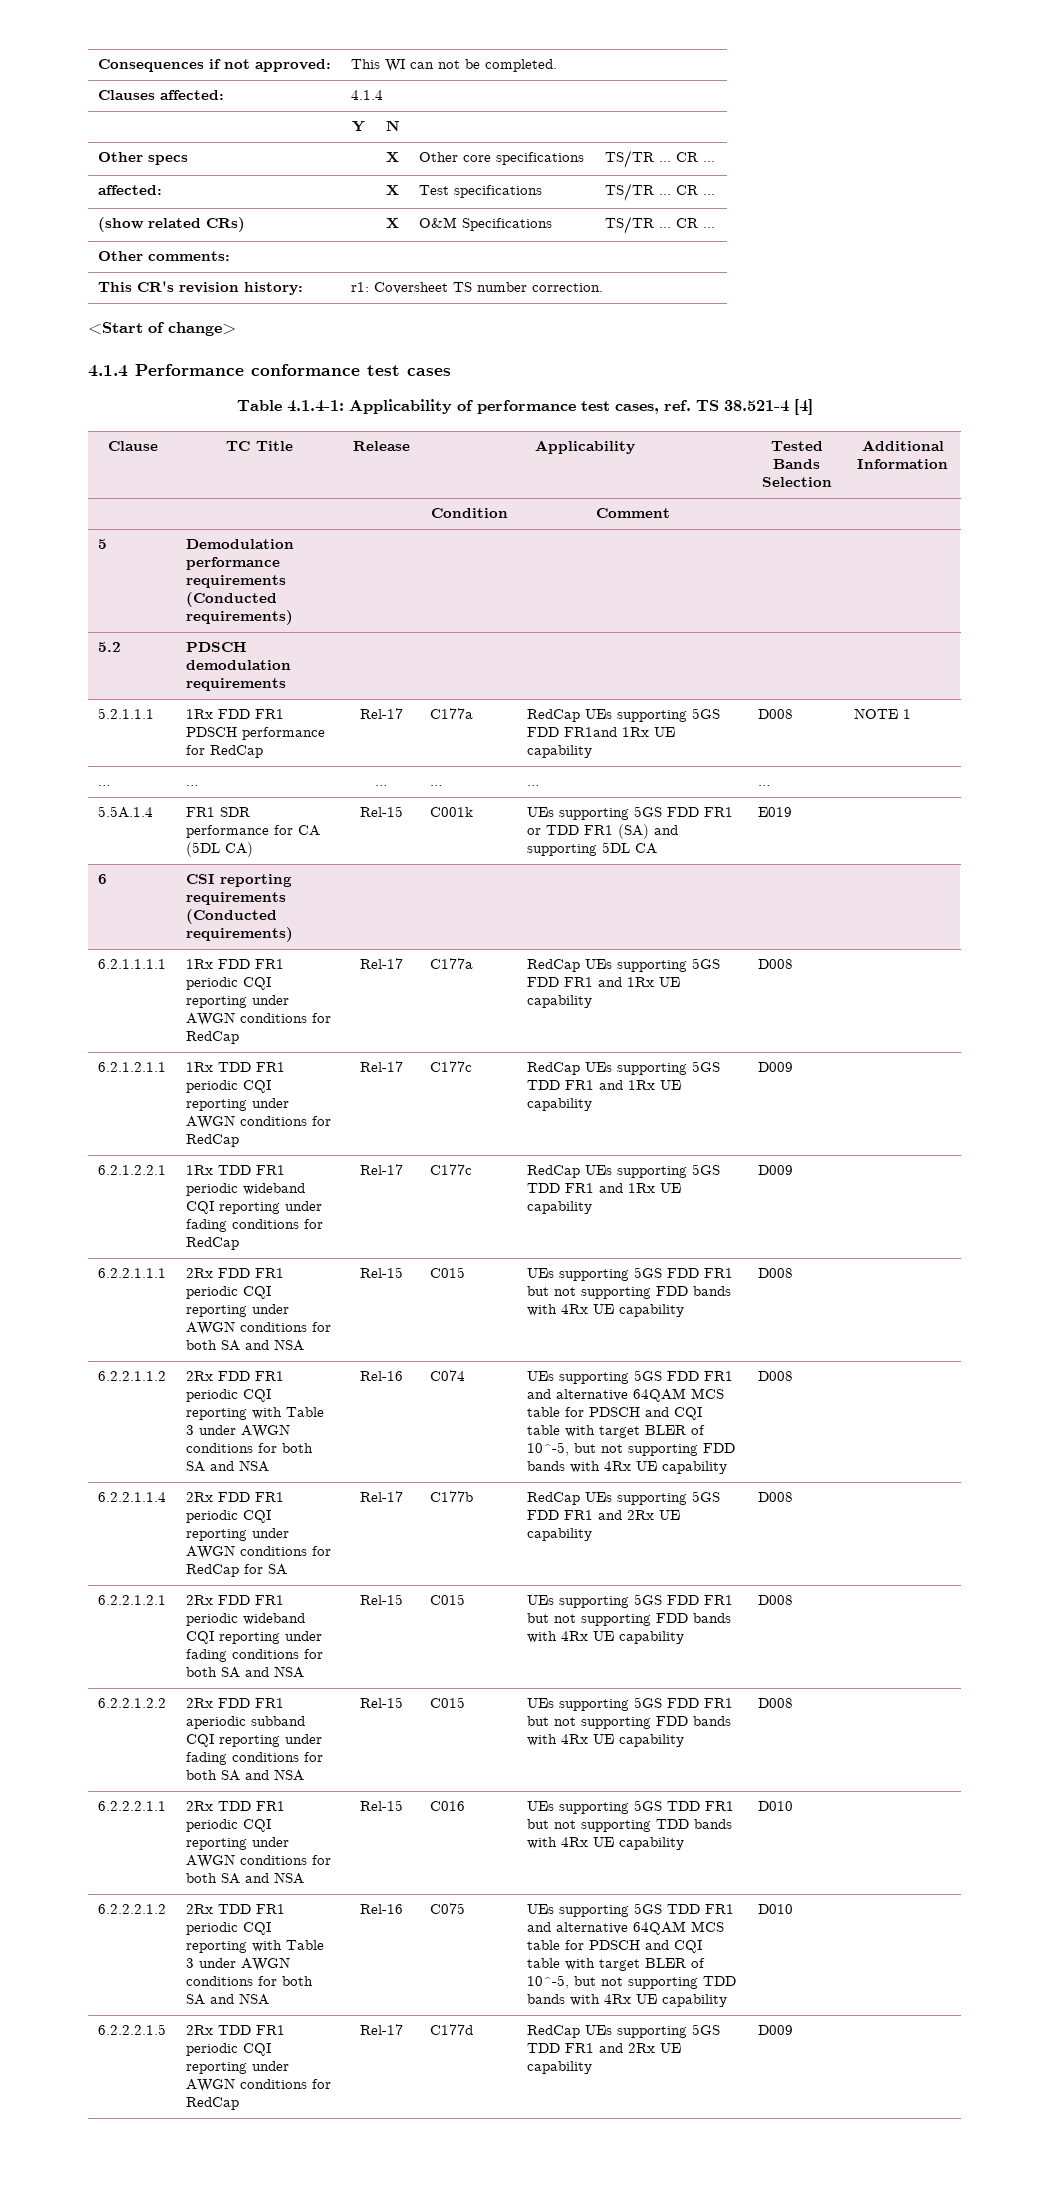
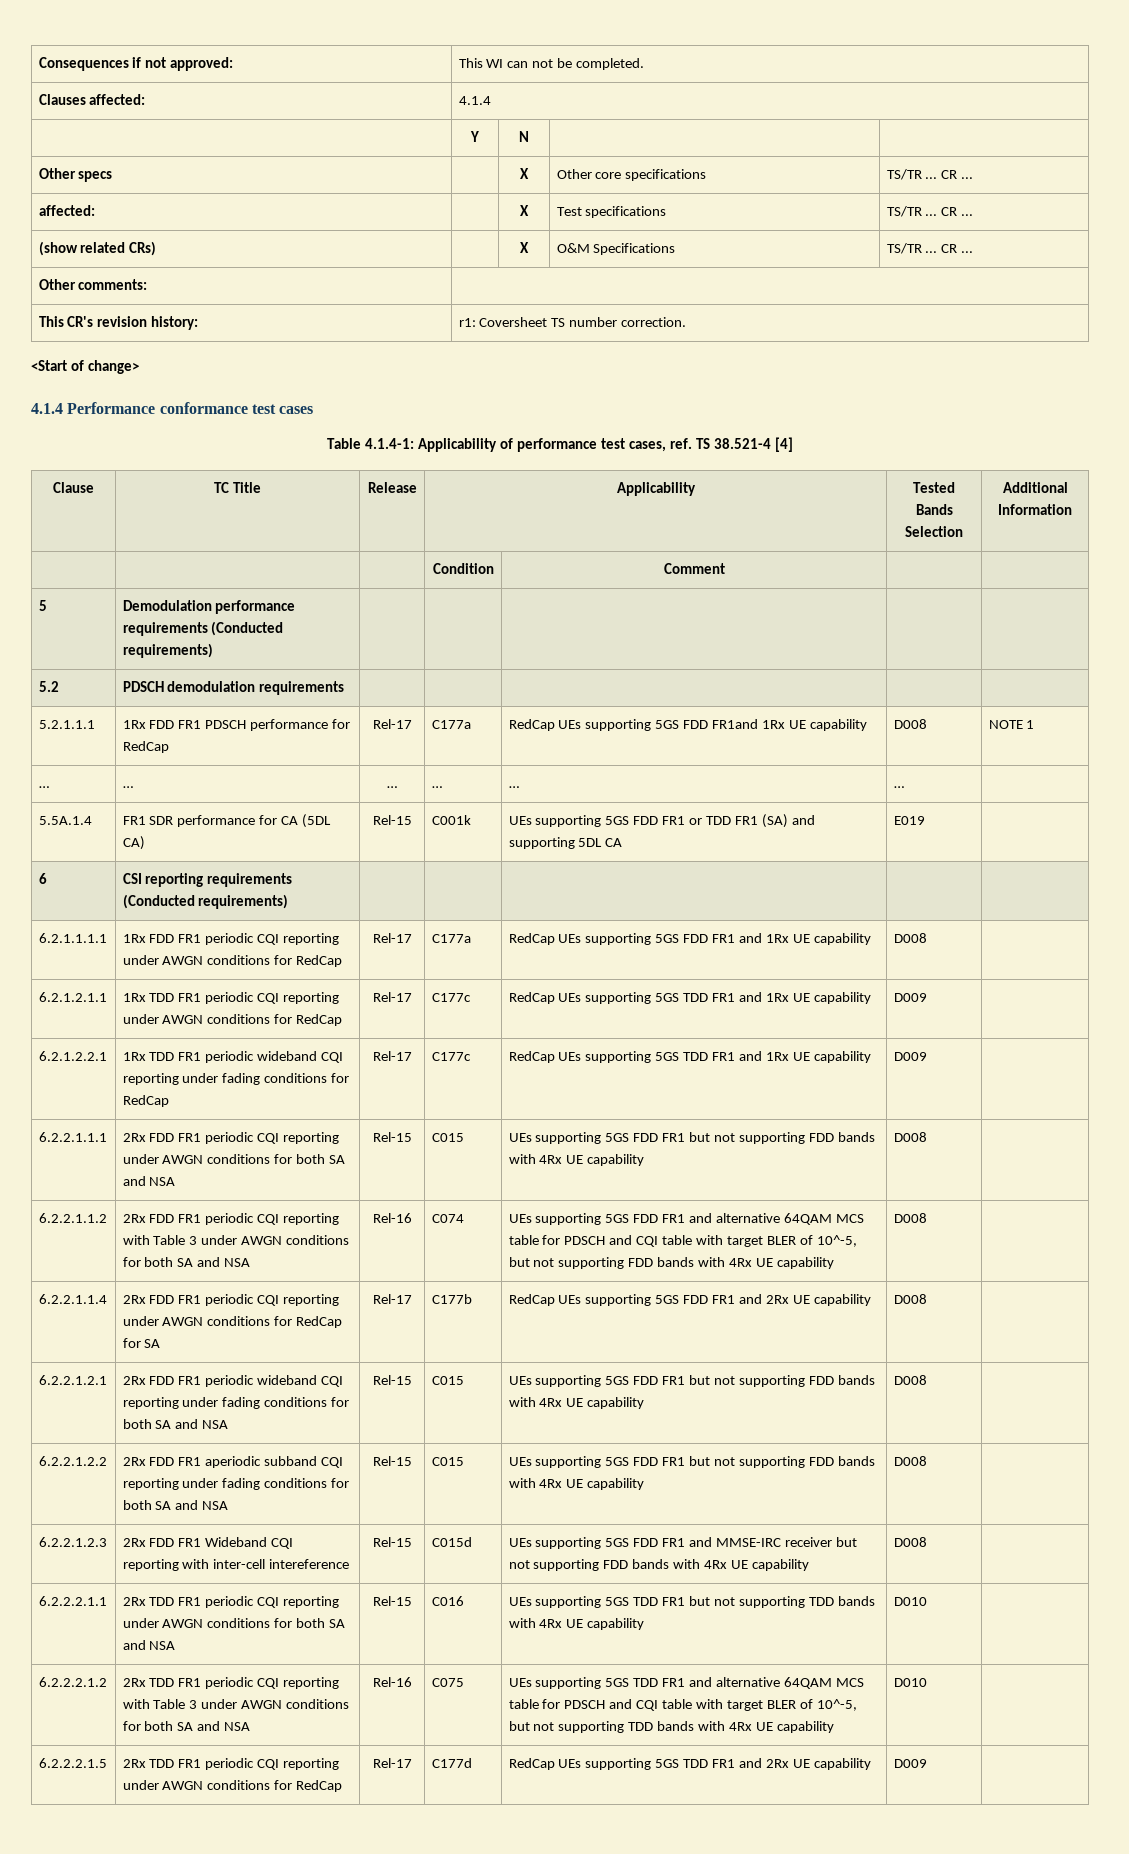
(793, 1703) none -> [38,1537,107,1547] [122,1537,294,1549] [122,1559,350,1571] [372,1537,412,1547] [431,1537,472,1547] [508,1537,857,1549] [508,1559,809,1571] [893,1537,927,1547] // 6.2.2.1.2.3 | 2Rx FDD FR1 Wideband CQI reporting with inter-cell intereference | Rel-15 | C015d | UEs supporting 5GS FDD FR1 and MMSE-IRC receiver but not supporting FDD bands with 4Rx UE capability | D008 |

